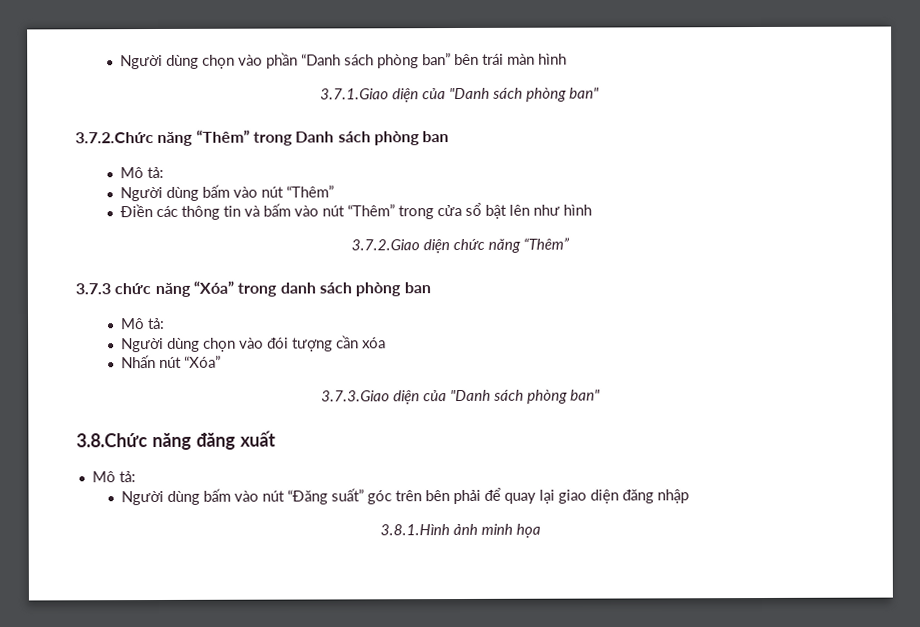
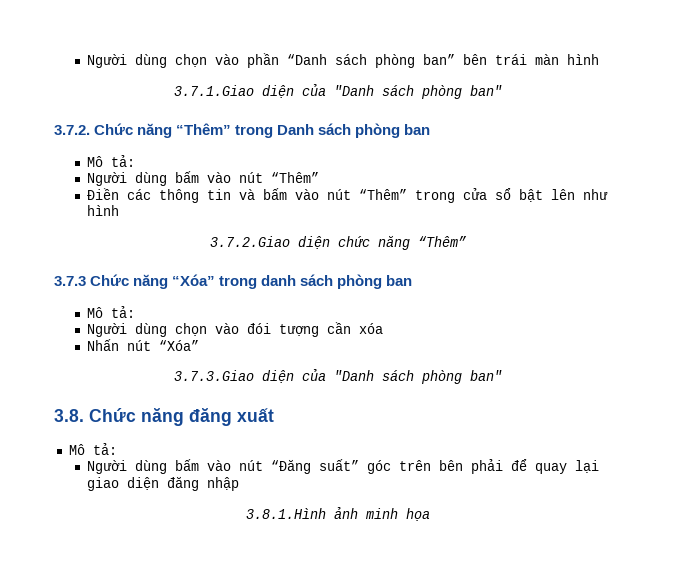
[75,132,154,144] 3.7.2.Chức -> [54,123,134,135] 3.7.2. Chức
[114,283,152,295] chức -> [90,274,130,286] Chức
[76,433,148,448] 3.8.Chức -> [54,408,136,422] 3.8. Chức

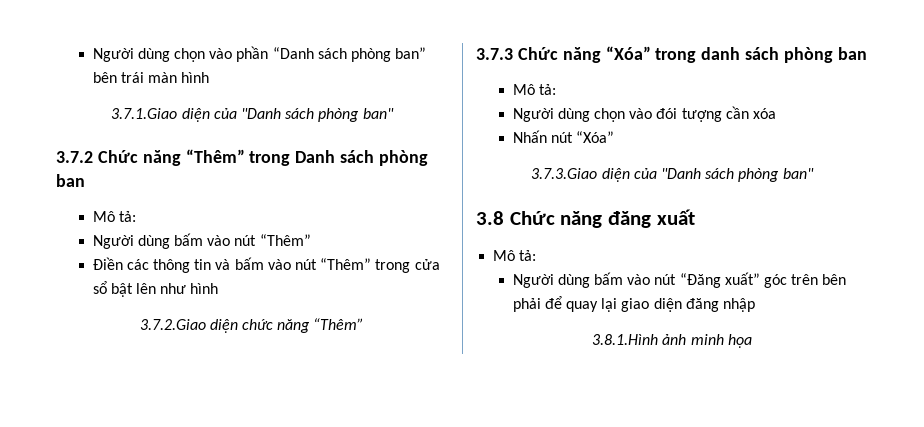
[54,125,90,135] 3.7.2. -> [56,151,93,163] 3.7.2
[54,409,84,422] 3.8. -> [476,211,504,225] 3.8
[319,459,360,471] suất” -> [724,272,760,285] xuất”

